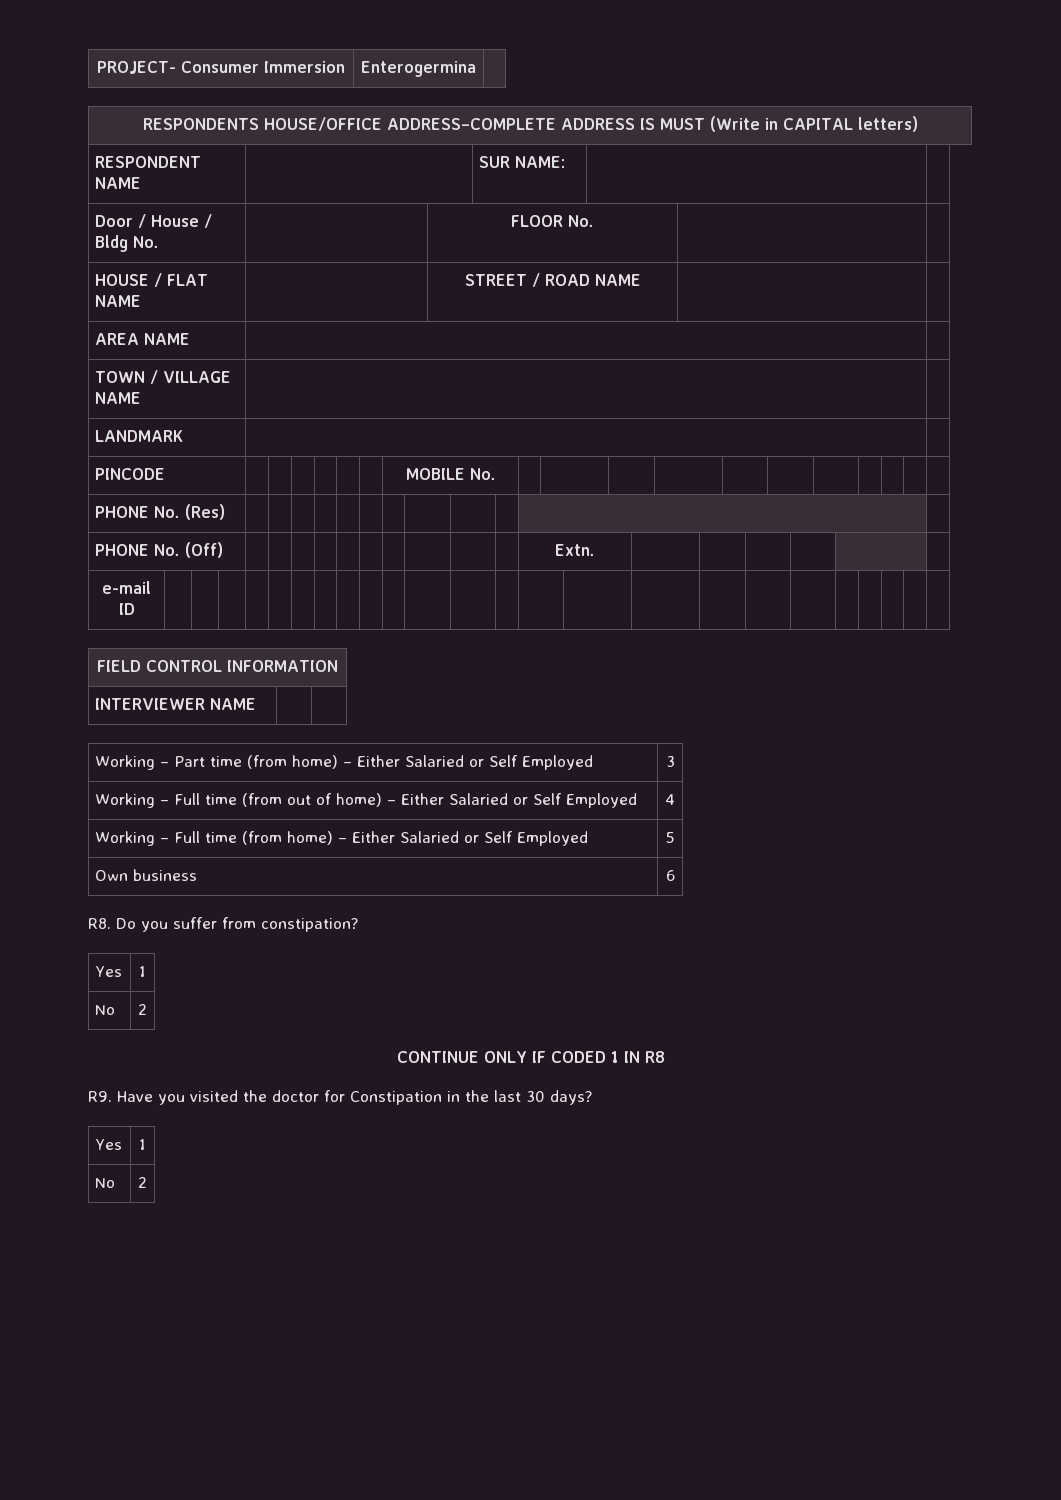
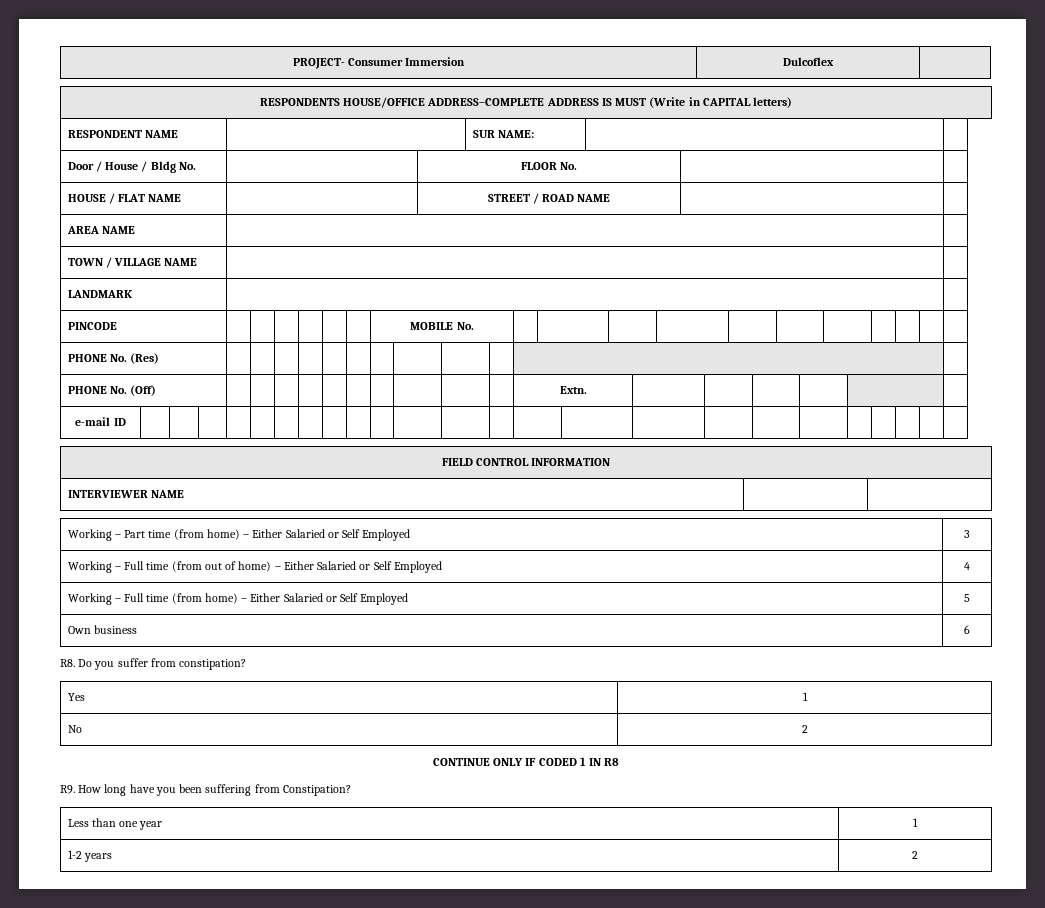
[361,61,476,77] Enterogermina -> [783,57,835,66] Dulcoflex
[117,1090,592,1105] [95,1139,123,1150] [139,1139,146,1150] [95,1178,116,1188] Have you visited the doctor for Constipation in the last 30 days? // Yes | 1 // No -> [78,784,351,796] [67,818,163,830] [913,818,919,827] [67,850,112,862] How long have you been suffering from Constipation? // Less than one year | 1 // 1-2 years

